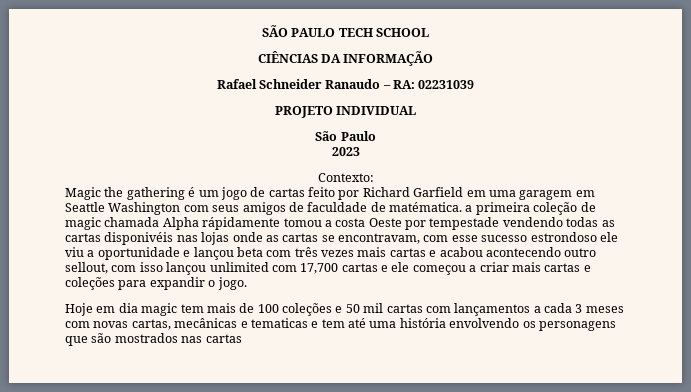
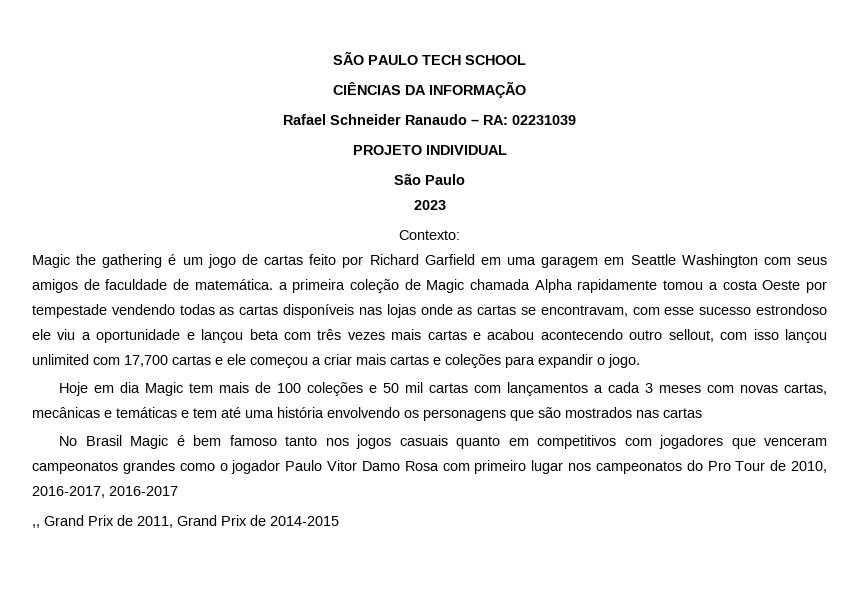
[389,202,462,212] matématica. -> [194,279,273,290] matemática.
[65,217,101,230] magic -> [426,279,465,293] Magic
[202,217,281,230] rápidamente -> [577,279,658,293] rapidamente
[104,232,174,245] disponivéis -> [283,304,355,318] disponíveis
[141,303,178,316] magic -> [145,382,184,396] Magic
[250,318,308,328] tematicas -> [116,407,177,418] temáticas
(242, 338) none -> [59,435,828,449] [32,460,828,474] [32,486,178,498] [32,515,339,528] // No Brasil Magic é bem famoso tanto nos jogos casuais quanto em competitivos com jogadores que venceram campeonatos grandes como o jogador Paulo Vitor Damo Rosa com primeiro lugar nos campeonatos do Pro Tour de 2010, 2016-2017, 2016-2017 // ,, Grand Prix de 2011, Grand Prix de 2014-2015

